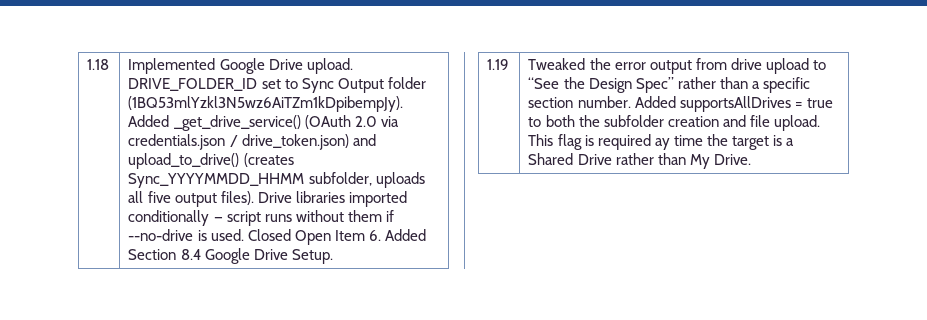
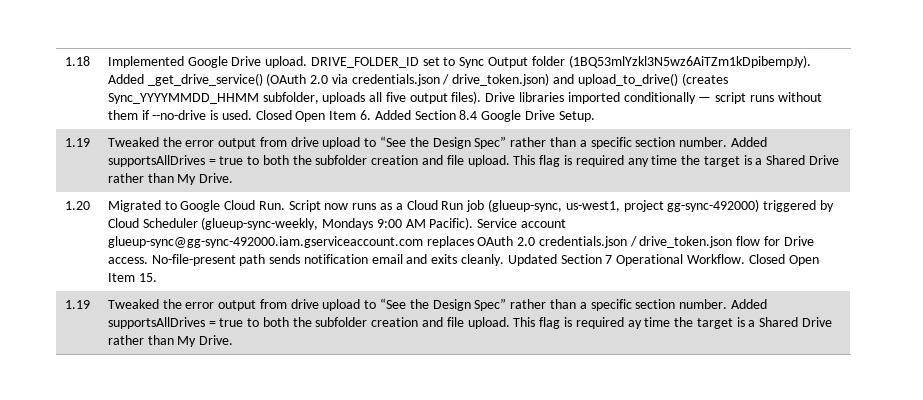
(333, 256) none -> [64,138,90,147] [107,136,767,149] [107,155,839,167] [107,173,234,185] [64,201,90,210] [107,199,834,212] [107,217,567,230] [107,236,814,248] [107,254,819,266] [107,273,157,282] // 1.19 | Tweaked the error output from drive upload to “See the Design Spec” rather than a specific section number. Added supportsAllDrives = true to both the subfolder creation and file upload. This flag is required any time the target is a Shared Drive rather than My Drive. // 1.20 | Migrated to Google Cloud Run. Script now runs as a Cloud Run job (glueup-sync, us-west1, project gg-sync-492000) triggered by Cloud Scheduler (glueup-sync-weekly, Mondays 9:00 AM Pacific). Service account glueup-sync@gg-sync-492000.iam.gserviceaccount.com replaces OAuth 2.0 credentials.json / drive_token.json flow for Drive access. No-file-present path sends notification email and exits cleanly. Updated Section 7 Operational Workflow. Closed Open Item 15.

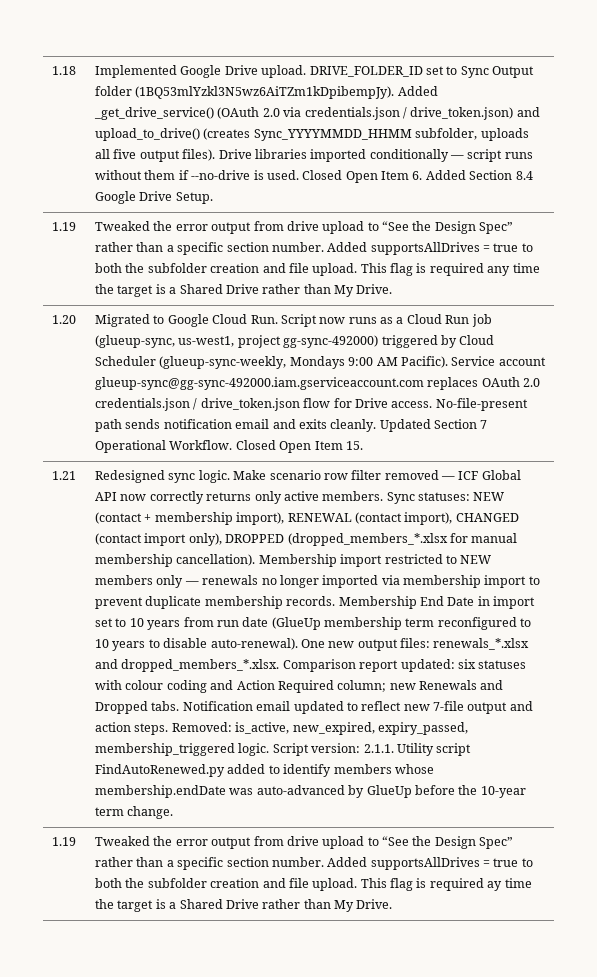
(157, 277) none -> [52,471,77,480] [95,470,521,483] [95,491,505,504] [95,512,519,525] [95,533,518,546] [95,554,492,567] [95,575,540,588] [95,596,536,609] [95,617,532,630] [95,638,530,651] [95,659,527,672] [95,680,504,693] [95,701,533,714] [95,722,468,735] [95,743,472,756] [95,764,434,777] [95,785,526,798] [95,806,174,819] // 1.21 | Redesigned sync logic. Make scenario row filter removed — ICF Global API now correctly returns only active members. Sync statuses: NEW (contact + membership import), RENEWAL (contact import), CHANGED (contact import only), DROPPED (dropped_members_*.xlsx for manual membership cancellation). Membership import restricted to NEW members only — renewals no longer imported via membership import to prevent duplicate membership records. Membership End Date in import set to 10 years from run date (GlueUp membership term reconfigured to 10 years to disable auto-renewal). One new output files: renewals_*.xlsx and dropped_members_*.xlsx. Comparison report updated: six statuses with colour coding and Action Required column; new Renewals and Dropped tabs. Notification email updated to reflect new 7-file output and action steps. Removed: is_active, new_expired, expiry_passed, membership_triggered logic. Script version: 2.1.1. Utility script FindAutoRenewed.py added to identify members whose membership.endDate was auto-advanced by GlueUp before the 10-year term change.

